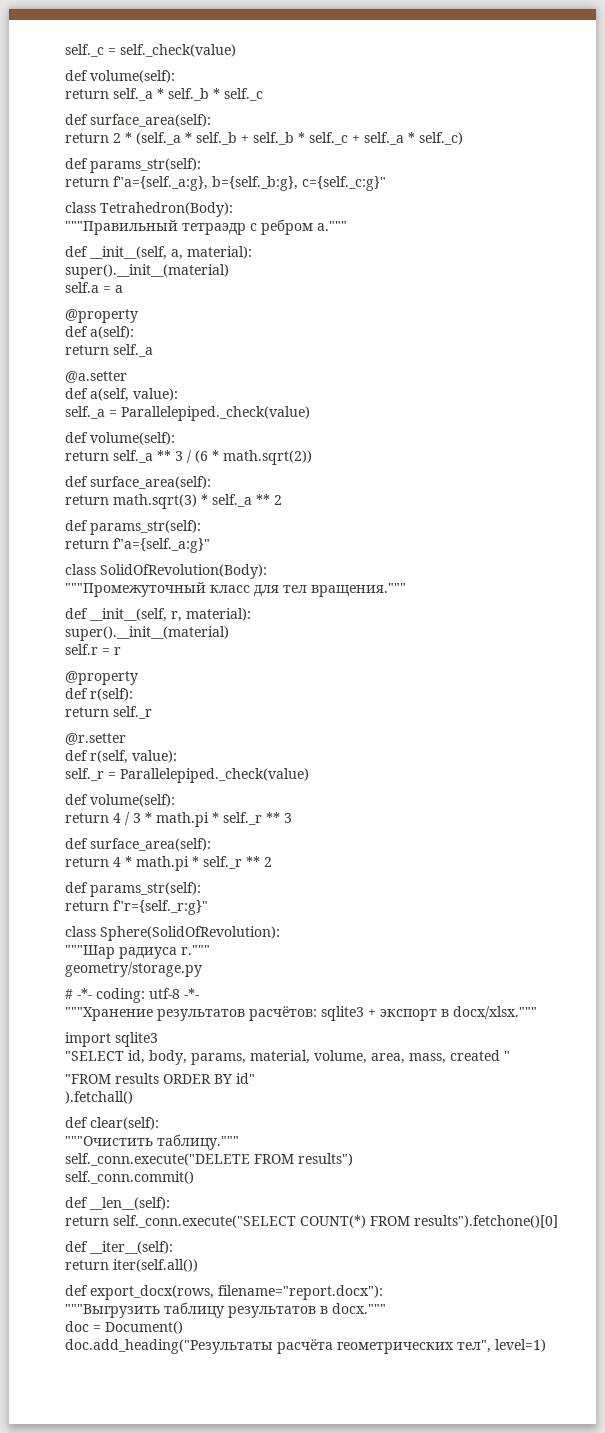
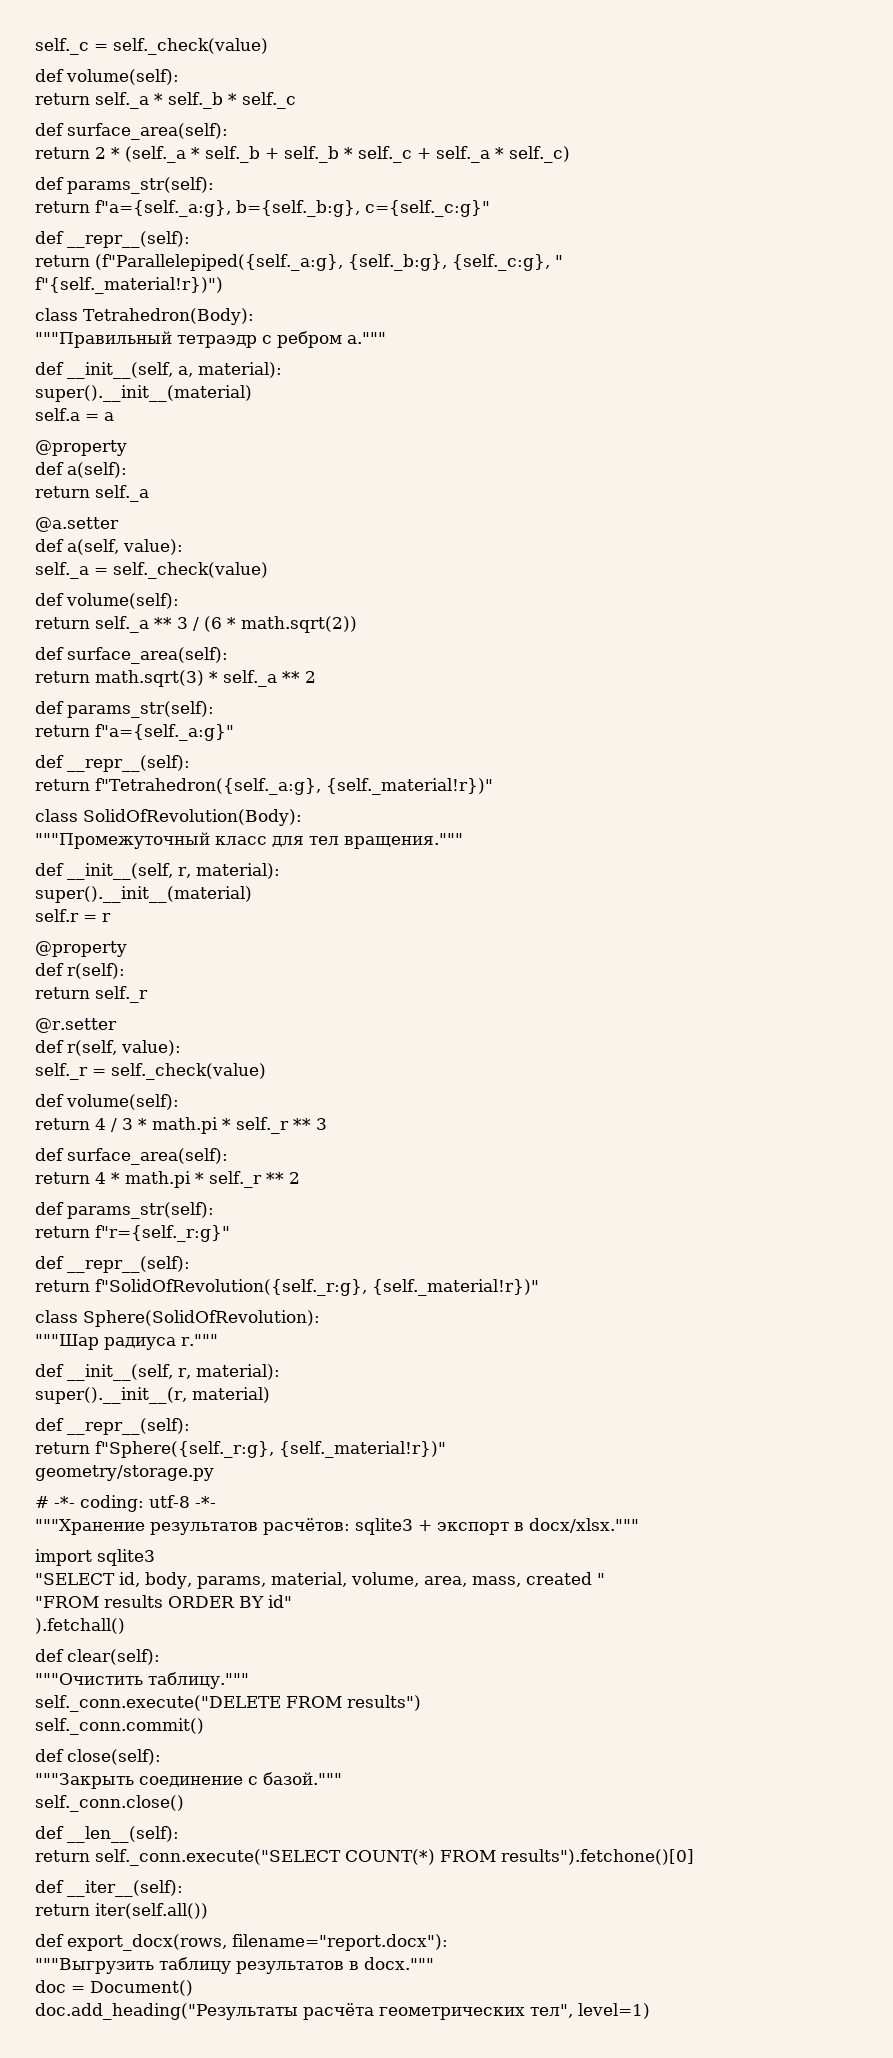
(386, 183) none -> [35,231,190,248] [35,254,563,271] [35,277,223,294] // def __repr__(self): // return (f"Parallelepiped({self._a:g}, {self._b:g}, {self._c:g}, " // f"{self._material!r})")
[121,406,310,421] Parallelepiped._check(value) -> [113,562,268,579] self._check(value)
(210, 545) none -> [35,755,190,772] [35,778,493,795] // def __repr__(self): // return f"Tetrahedron({self._a:g}, {self._material!r})"
[120,768,309,783] Parallelepiped._check(value) -> [111,1063,266,1080] self._check(value)
(208, 907) none -> [35,1256,190,1273] [35,1279,539,1296] // def __repr__(self): // return f"SolidOfRevolution({self._r:g}, {self._material!r})"
(210, 950) none -> [35,1364,280,1381] [35,1387,270,1404] [35,1418,190,1435] [35,1441,446,1458] // def __init__(self, r, material): // super().__init__(r, material) // def __repr__(self): // return f"Sphere({self._r:g}, {self._material!r})"
(194, 1177) none -> [35,1749,161,1765] [35,1772,342,1789] [35,1795,184,1812] // def close(self): // """Закрыть соединение с базой.""" // self._conn.close()

